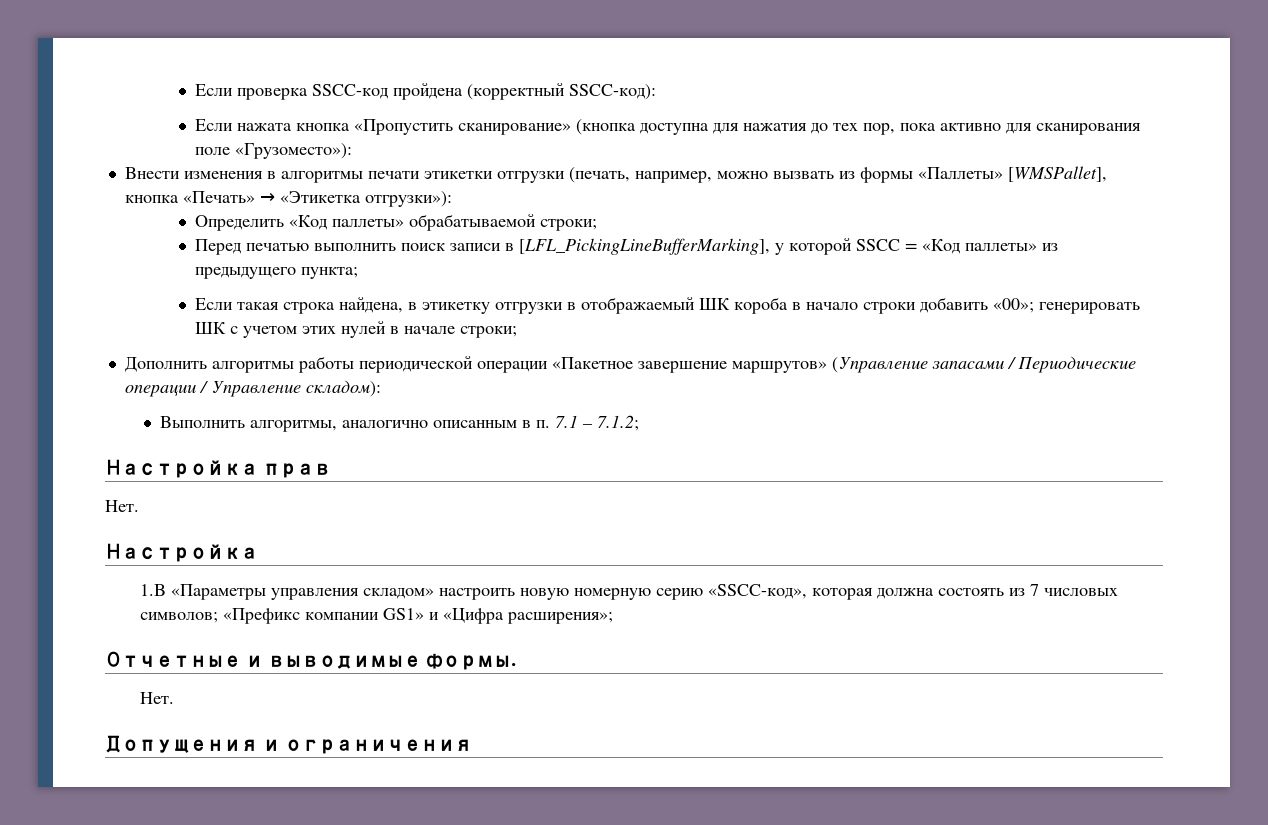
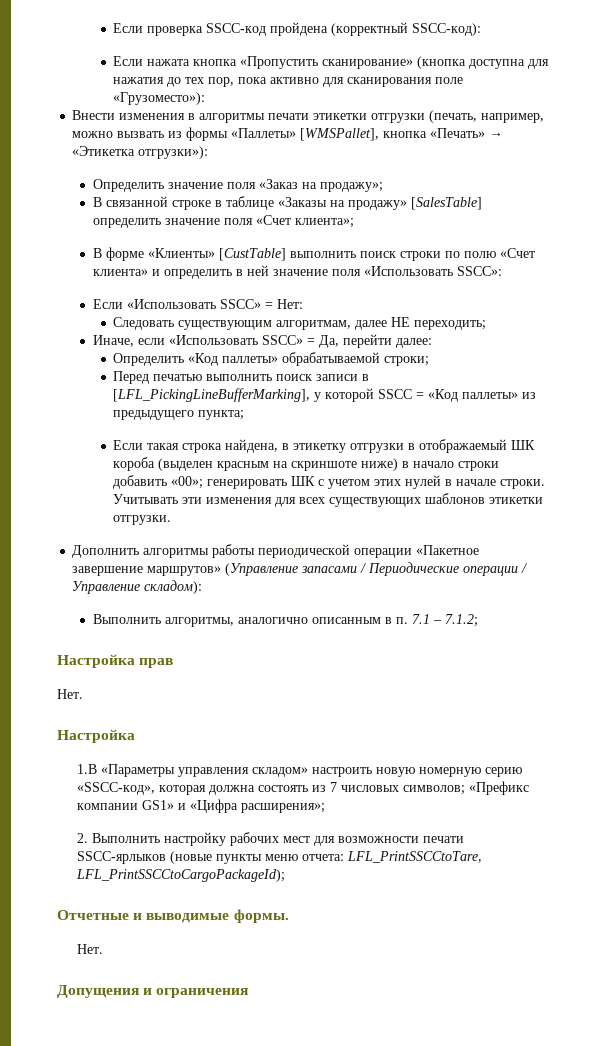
(452, 199) none -> [92,179,383,192] [92,196,482,210] [92,215,354,228] [92,247,535,261] [92,265,502,279] [92,299,303,309] [113,317,487,330] [92,334,432,348] // Определить значение поля «Заказ на продажу»; // В связанной строке в таблице «Заказы на продажу» [SalesTable] определить значение поля «Счет клиента»; // В форме «Клиенты» [CustTable] выполнить поиск строки по полю «Счет клиента» и определить в ней значение поля «Использовать SSCC»: // Если «Использовать SSCC» = Нет: // Следовать существующим алгоритмам, далее НЕ переходить; // Иначе, если «Использовать SSCC» = Да, перейти далее:
(788, 305) none -> [158,458,399,471] (выделен красным на скриншоте ниже)
[459,326,517,338] строки; -> [500,479,546,489] [113,493,544,507] [113,515,172,525] строки. Учитывать эти изменения для всех существующих шаблонов этикетки отгрузки.
(613, 618) none -> [77,832,465,846] [77,851,483,864] [76,869,286,882] // 2. Выполнить настройку рабочих мест для возможности печати SSCC-ярлыков (новые пункты меню отчета: LFL_PrintSSCCtoTare, LFL_PrintSSCCtoCargoPackageId);

